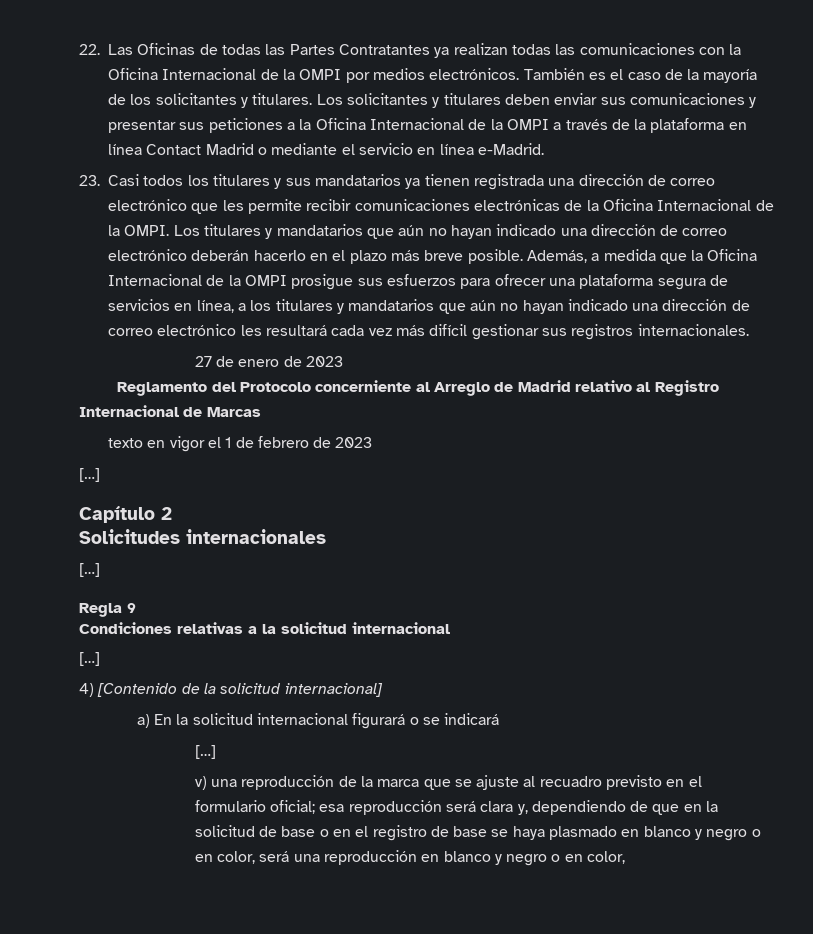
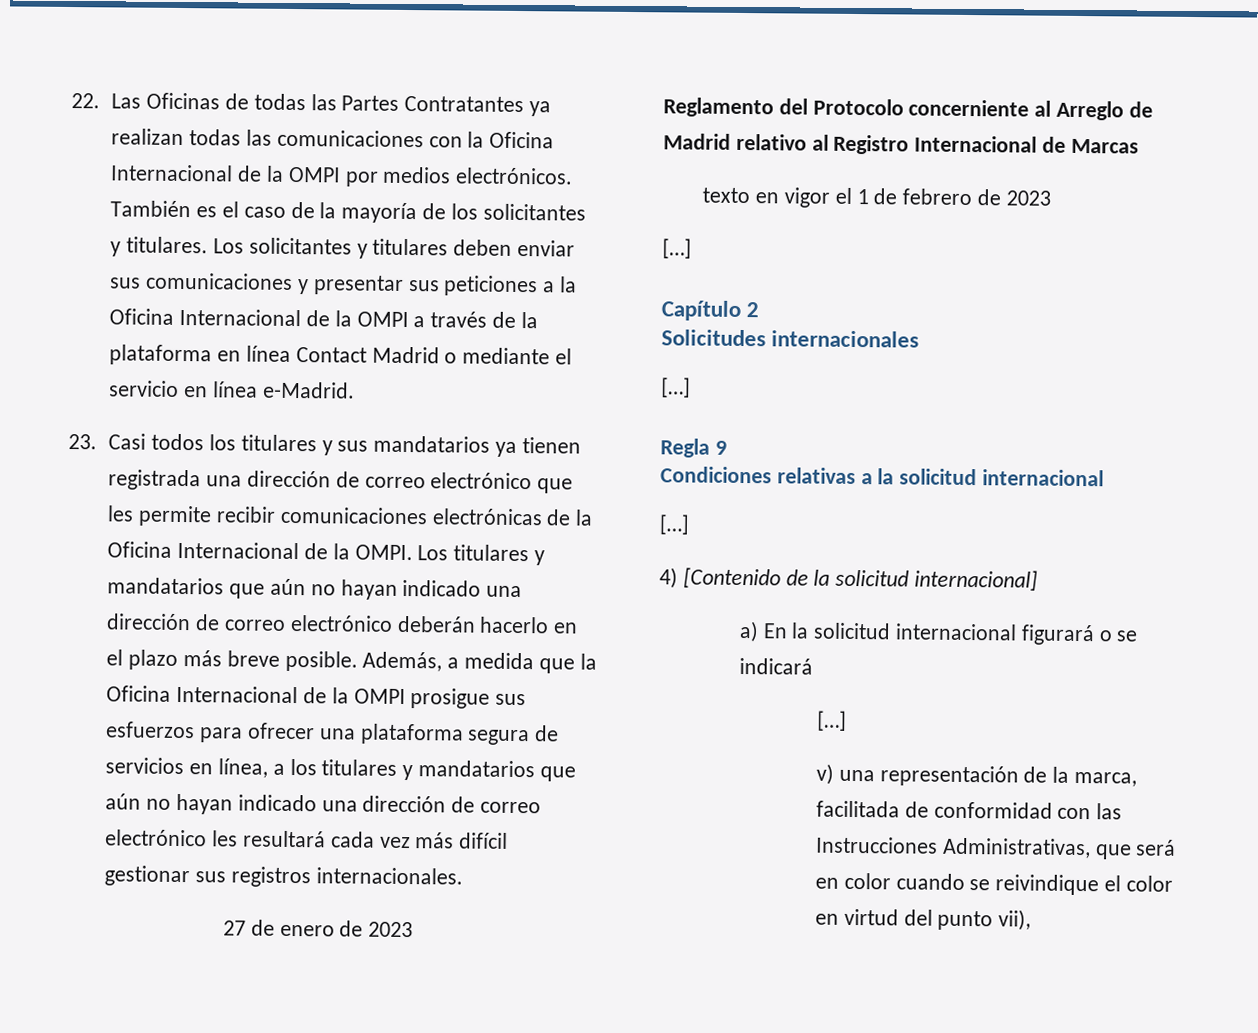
[241,775,702,790] [194,800,719,815] [194,825,761,841] [194,850,626,866] reproducción de la marca que se ajuste al recuadro previsto en el formulario oficial; esa reproducción será clara y, dependiendo de que en la solicitud de base o en el registro de base se haya plasmado en blanco y negro o en color, será una reproducción en blanco y negro o en color, -> [879,765,1138,787] [816,800,1123,820] [816,836,1177,860] [815,872,1173,896] [815,908,1032,931] representación de la marca, facilitada de conformidad con las Instrucciones Administrativas, que será en color cuando se reivindique el color en virtud del punto vii),

